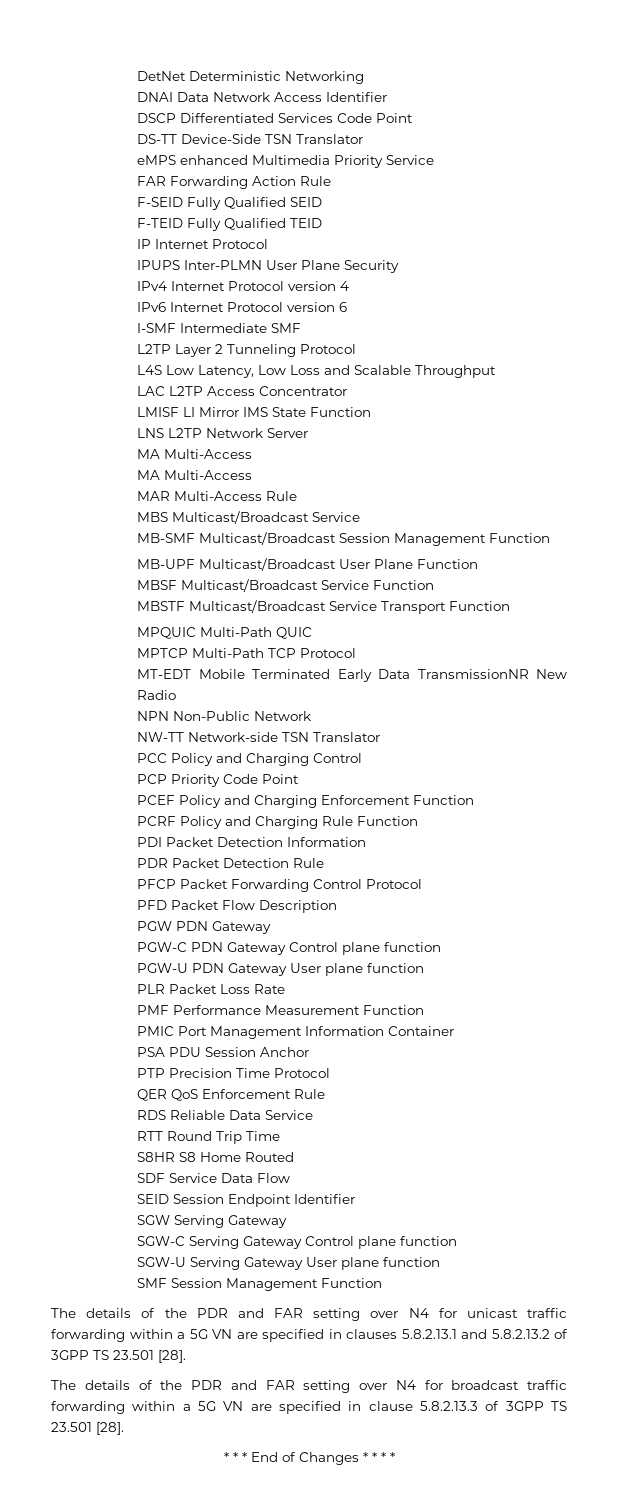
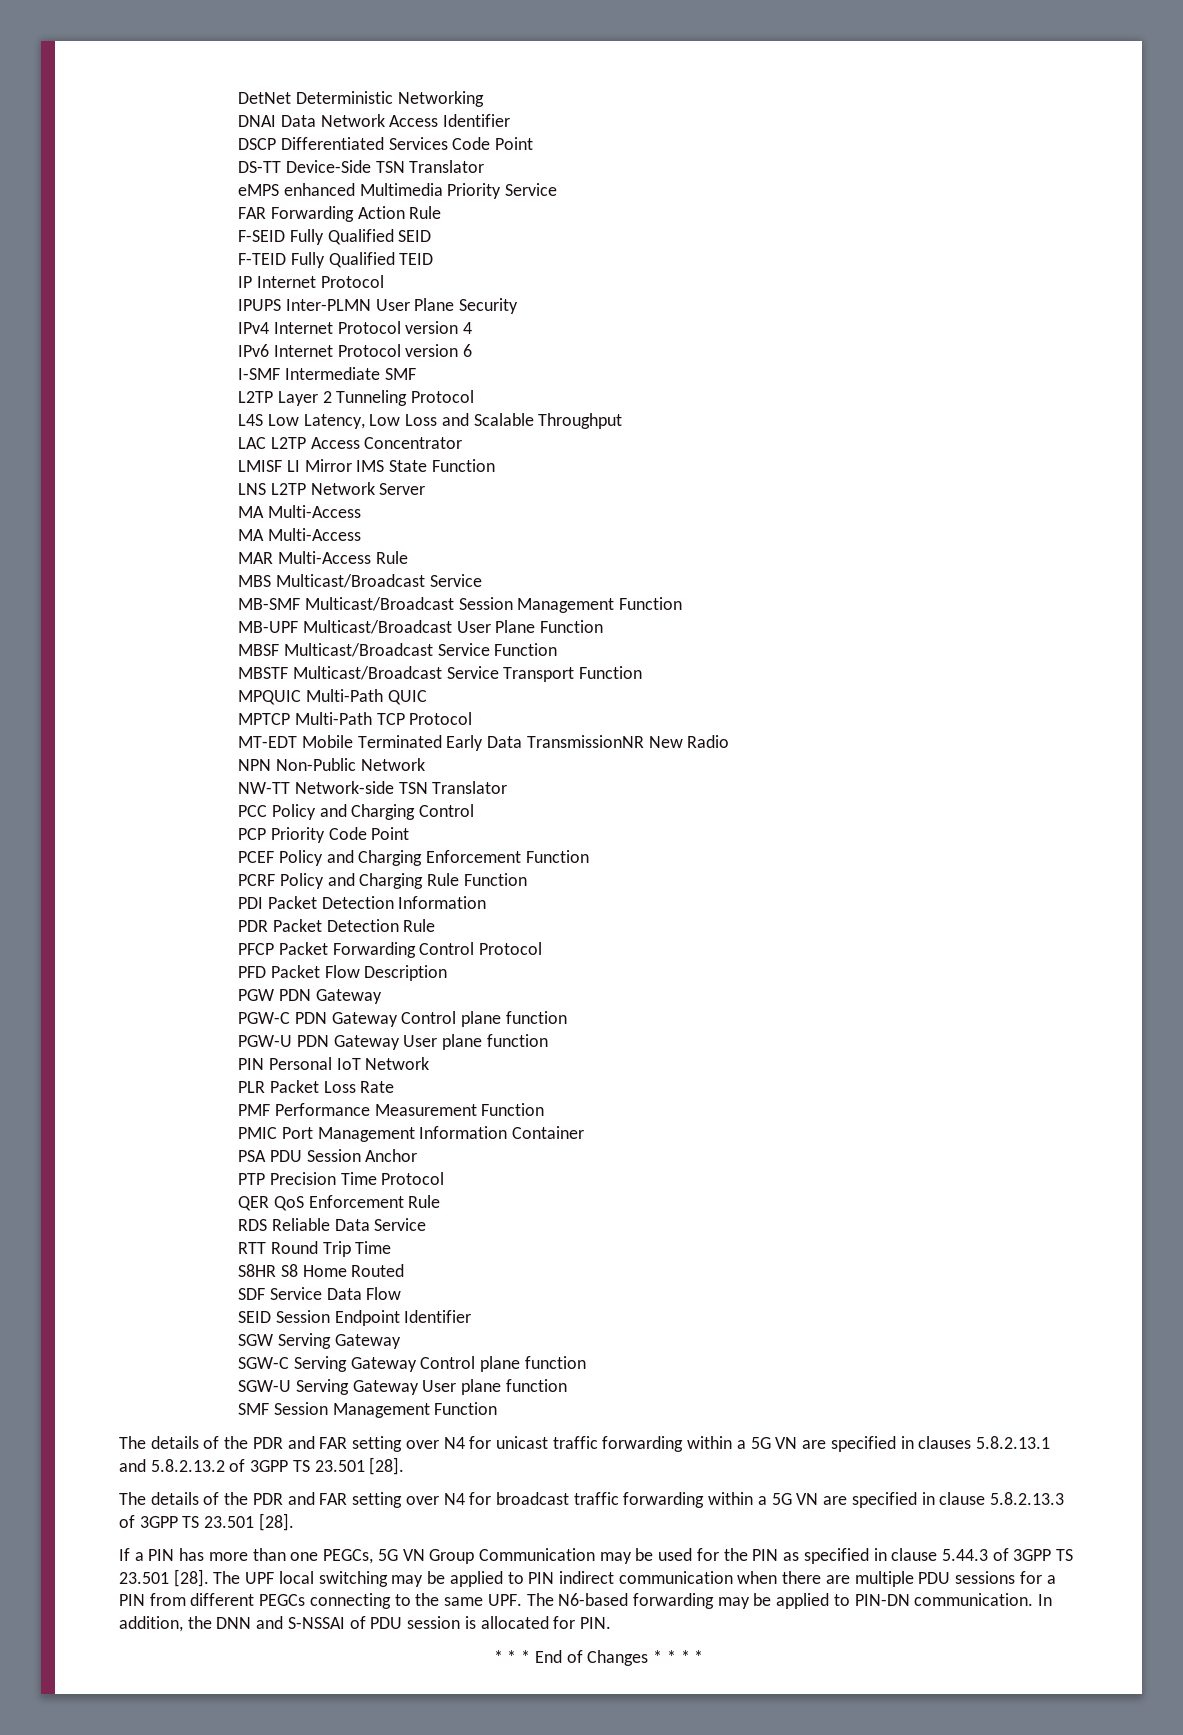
(425, 968) none -> [238,1057,430,1070] // PIN Personal IoT Network
(124, 1428) none -> [119,1548,1074,1564] [119,1569,1056,1587] [119,1593,1053,1609] [119,1616,611,1632] // If a PIN has more than one PEGCs, 5G VN Group Communication may be used for the PIN as specified in clause 5.44.3 of 3GPP TS 23.501 [28]. The UPF local switching may be applied to PIN indirect communication when there are multiple PDU sessions for a PIN from different PEGCs connecting to the same UPF. The N6-based forwarding may be applied to PIN-DN communication. In addition, the DNN and S-NSSAI of PDU session is allocated for PIN.

